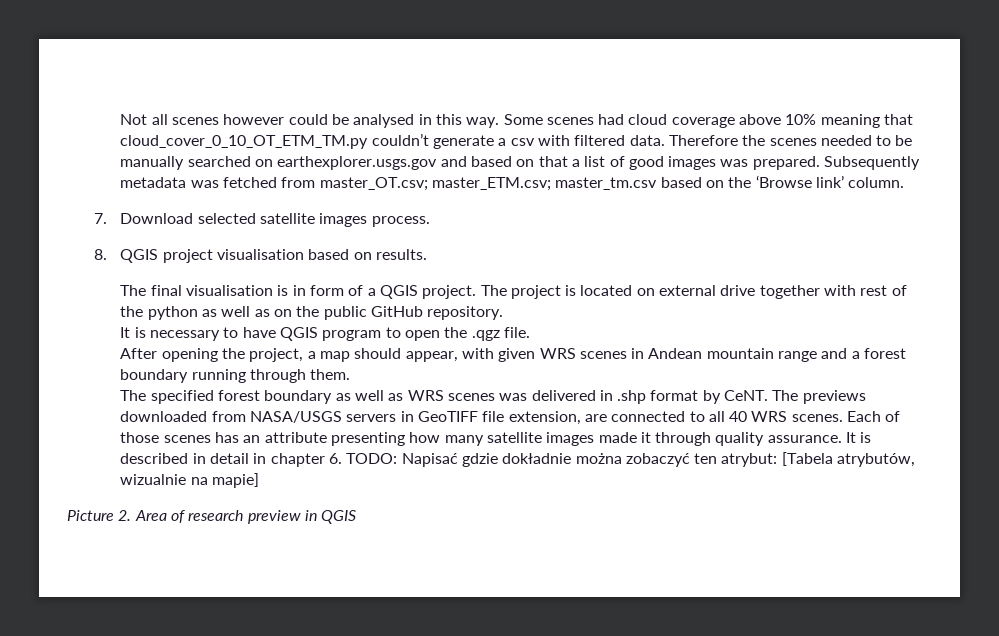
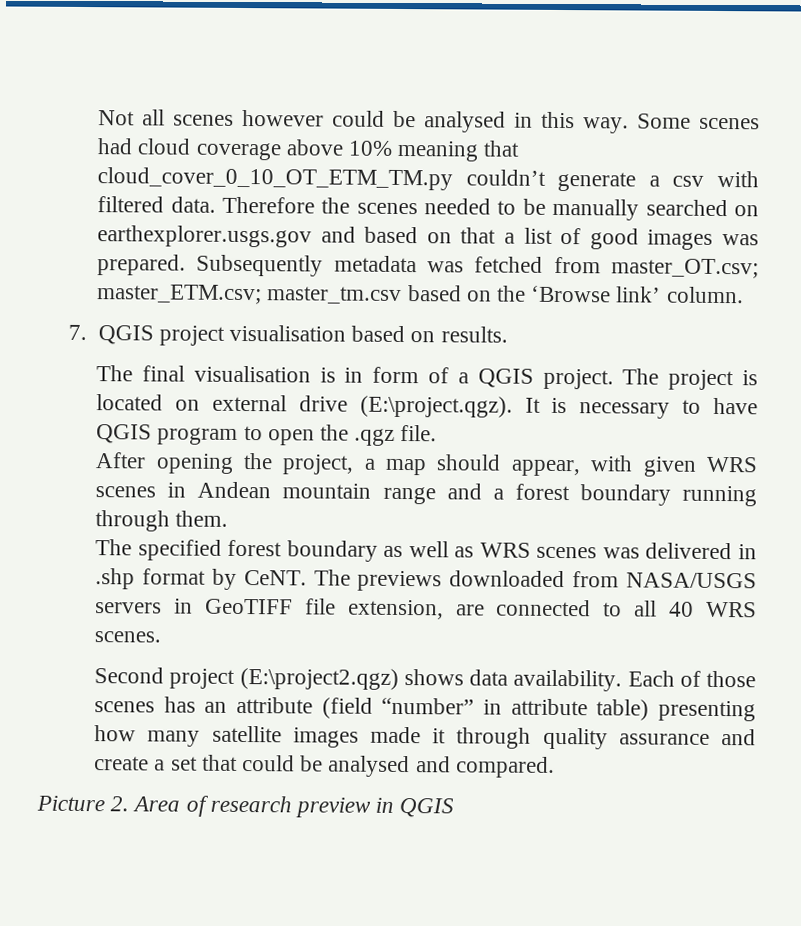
[120,213,430,227] [93,249,107,260] Download selected satellite images process. // 8. -> (88, 332) none
[759,285,907,299] [120,306,504,320] together with rest of the python as well as on the public GitHub repository. // -> [359,395,513,418] (E:\project.qgz).
(843, 418) none -> [94,667,623,692] // Second project (E:\project2.qgz) shows data availability.
(327, 437) none -> [321,697,650,721] (field “number” in attribute table)
[767,432,872,443] [120,452,916,467] [120,473,259,488] assurance. It is described in detail in chapter 6. TODO: Napisać gdzie dokładnie można zobaczyć ten atrybut: [Tabela atrybutów, wizualnie na mapie] -> [618,729,756,746] [94,754,555,778] assurance and create a set that could be analysed and compared.

